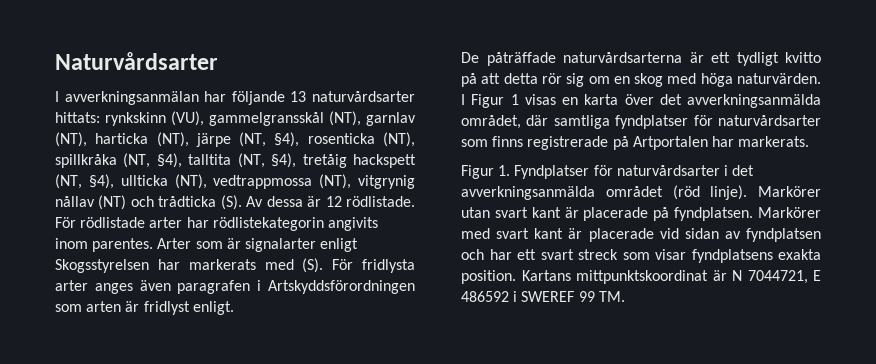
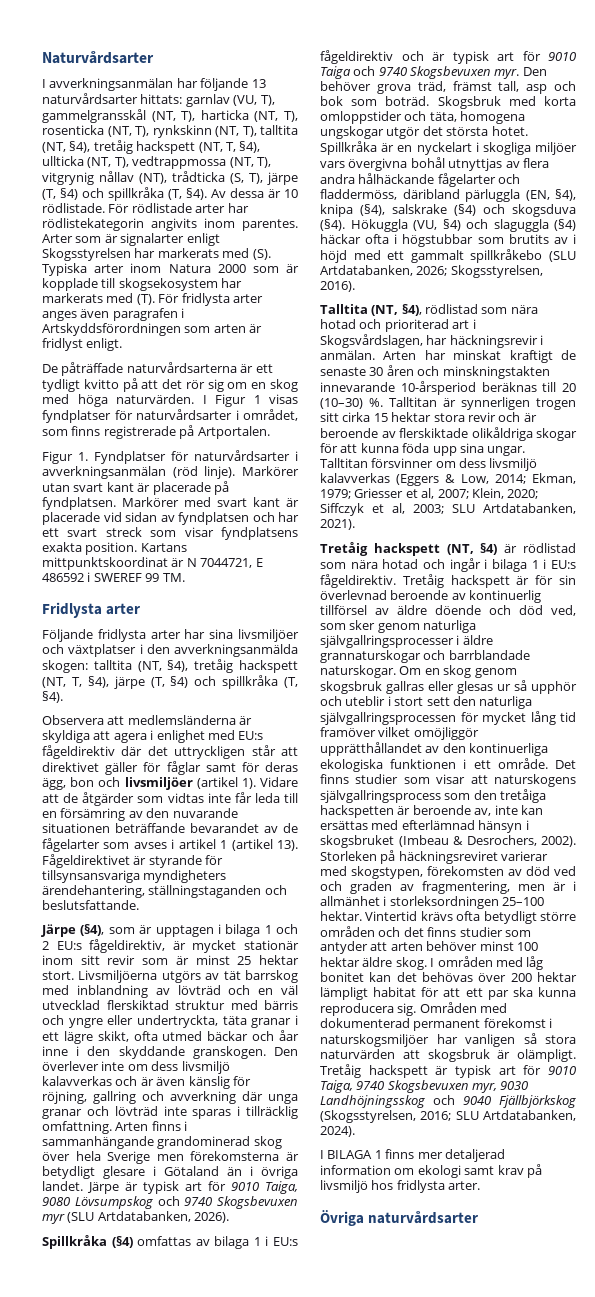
[105,111,416,126] [55,132,415,147] [55,153,416,168] [55,174,82,189] rynkskinn (VU), gammelgransskål (NT), garnlav (NT), harticka (NT), järpe (NT, §4), rosenticka (NT), spillkråka (NT, §4), talltita (NT, §4), tretåig hackspett (NT, -> [185,94,275,107] [42,109,298,123] [42,125,298,138] [42,140,236,154] garnlav (VU, T), gammelgransskål (NT, T), harticka (NT, T), rosenticka (NT, T), rynkskinn (NT, T), talltita (NT, §4), tretåig hackspett (NT, T,
[174,174,415,189] [55,195,242,210] (NT), vedtrappmossa (NT), vitgrynig nållav (NT) och trådticka (S). -> [87,156,271,169] [42,171,298,185] [42,187,207,201] (NT, T), vedtrappmossa (NT, T), vitgrynig nållav (NT), trådticka (S, T), järpe (T, §4) och spillkråka (T, §4).
[325,196,342,207] 12 -> [284,189,298,198] 10
(324, 265) none -> [42,263,299,276] [42,278,243,291] [42,293,155,305] Typiska arter inom Natura 2000 som är kopplade till skogsekosystem har markerats med (T).
[503,73,538,84] detta -> [162,379,183,389] det
[562,94,821,108] [461,115,610,129] en karta över det avverkningsanmälda området, där samtliga -> (298, 399) none
(821, 120) none -> [235,409,298,421] i området,
[632,136,810,150] Artportalen har markerats. -> [197,426,270,439] Artportalen.
[732,165,755,176] [461,186,663,200] det avverkningsanmälda området -> [42,466,166,479] avverkningsanmälan
(625, 296) none -> [42,602,141,618] [42,629,299,642] [42,644,298,657] [42,659,298,673] [42,675,298,689] [42,691,63,703] [42,715,253,725] [42,730,264,743] [42,745,298,759] [42,761,298,775] [42,777,298,790] [42,792,298,806] [42,808,238,821] [42,823,298,833] [42,838,298,852] [42,854,224,868] [42,870,227,883] [42,885,287,898] [42,900,139,910] [41,924,298,937] [42,939,299,953] [42,955,299,965] [42,970,298,983] [42,985,298,998] [42,1000,298,1010] [42,1015,298,1028] [42,1030,299,1044] [42,1046,298,1059] [42,1061,230,1074] [42,1076,251,1089] [42,1091,298,1104] [42,1106,298,1119] [42,1121,188,1134] [42,1136,282,1149] [42,1151,299,1164] [42,1166,298,1179] [42,1181,299,1194] [42,1196,298,1209] [42,1211,230,1224] [42,1235,299,1249] [320,50,576,64] [320,66,547,79] [320,81,576,94] [320,96,576,109] [320,111,526,124] [320,126,528,139] [320,141,577,155] [320,157,549,171] [320,173,521,187] [320,189,576,202] [320,204,576,217] [320,219,576,232] [320,234,576,247] [320,249,576,263] [320,265,543,278] [320,281,355,292] [320,304,538,316] [320,319,476,332] [320,334,544,348] [320,350,576,363] [320,365,550,379] [320,381,576,395] [320,397,576,410] [320,412,537,422] [320,427,577,441] [320,443,526,456] [320,458,538,471] [320,473,576,486] [320,488,539,499] [320,503,576,516] [320,519,355,530] [320,542,576,556] [320,558,576,572] [320,574,576,588] [320,590,542,603] [320,605,576,616] [320,620,477,633] [320,635,493,648] [320,650,530,663] [320,665,517,678] [320,680,577,694] [320,696,533,709] [320,711,576,725] [320,727,479,740] [320,742,549,756] [320,758,576,772] [320,774,576,787] [320,789,547,803] [320,805,543,818] [320,820,529,833] [320,835,576,848] [320,850,549,864] [320,866,576,879] [320,881,576,894] [320,896,545,909] [320,911,576,924] [320,926,531,937] [320,941,538,954] [320,956,544,970] [320,972,577,982] [320,987,576,1000] [320,1002,508,1016] [320,1018,553,1031] [320,1033,576,1047] [320,1049,576,1062] [320,1064,576,1078] [320,1080,529,1093] [320,1095,576,1108] [320,1110,576,1123] [320,1126,355,1137] [320,1149,505,1162] [320,1164,542,1178] [320,1180,481,1193] [320,1210,479,1226] // Fridlysta arter // Följande fridlysta arter har sina livsmiljöer och växtplatser i den avverkningsanmälda skogen: talltita (NT, §4), tretåig hackspett (NT, T, §4), järpe (T, §4) och spillkråka (T, §4). // Observera att medlemsländerna är skyldiga att agera i enlighet med EU:s fågeldirektiv där det uttryckligen står att direktivet gäller för fåglar samt för deras ägg, bon och livsmiljöer (artikel 1). Vidare att de åtgärder som vidtas inte får leda till en försämring av den nuvarande situationen beträffande bevarandet av de fågelarter som avses i artikel 1 (artikel 13). Fågeldirektivet är styrande för tillsynsansvariga myndigheters ärendehantering, ställningstaganden och beslutsfattande. // Järpe (§4), som är upptagen i bilaga 1 och 2 EU:s fågeldirektiv, är mycket stationär inom sitt revir som är minst 25 hektar stort. Livsmiljöerna utgörs av tät barrskog med inblandning av lövträd och en väl utvecklad flerskiktad struktur med bärris och yngre eller undertryckta, täta granar i ett lägre skikt, ofta utmed bäckar och åar inne i den skyddande granskogen. Den överlever inte om dess livsmiljö kalavverkas och är även känslig för röjning, gallring och avverkning där unga granar och lövträd inte sparas i tillräcklig omfattning. Arten finns i sammanhängande grandominerad skog över hela Sverige men förekomsterna är betydligt glesare i Götaland än i övriga landet. Järpe är typisk art för 9010 Taiga, 9080 Lövsumpskog och 9740 Skogsbevuxen myr (SLU Artdatabanken, 2026). // Spillkråka (§4) omfattas av bilaga 1 i EU:s fågeldirektiv och är typisk art för 9010 Taiga och 9740 Skogsbevuxen myr. Den behöver grova träd, främst tall, asp och bok som boträd. Skogsbruk med korta omloppstider och täta, homogena ungskogar utgör det största hotet. Spillkråka är en nyckelart i skogliga miljöer vars övergivna bohål utnyttjas av flera andra hålhäckande fågelarter och fladdermöss, däribland pärluggla (EN, §4), knipa (§4), salskrake (§4) och skogsduva (§4). Hökuggla (VU, §4) och slaguggla (§4) häckar ofta i högstubbar som brutits av i höjd med ett gammalt spillkråkebo (SLU Artdatabanken, 2026; Skogsstyrelsen, 2016). // Talltita (NT, §4), rödlistad som nära hotad och prioriterad art i Skogsvårdslagen, har häckningsrevir i anmälan. Arten har minskat kraftigt de senaste 30 åren och minskningstakten innevarande 10-årsperiod beräknas till 20 (10–30) %. Talltitan är synnerligen trogen sitt cirka 15 hektar stora revir och är beroende av flerskiktade olikåldriga skogar för att kunna föda upp sina ungar. Talltitan försvinner om dess livsmiljö kalavverkas (Eggers & Low, 2014; Ekman, 1979; Griesser et al, 2007; Klein, 2020; Siffczyk et al, 2003; SLU Artdatabanken, 2021). // Tretåig hackspett (NT, §4) är rödlistad som nära hotad och ingår i bilaga 1 i EU:s fågeldirektiv. Tretåig hackspett är för sin överlevnad beroende av kontinuerlig tillförsel av äldre döende och död ved, som sker genom naturliga självgallringsprocesser i äldre grannaturskogar och barrblandade naturskogar. Om en skog genom skogsbruk gallras eller glesas ur så upphör och uteblir i stort sett den naturliga självgallringsprocessen för mycket lång tid framöver vilket omöjliggör upprätthållandet av den kontinuerliga ekologiska funktionen i ett område. Det finns studier som visar att naturskogens självgallringsprocess som den tretåiga hackspetten är beroende av, inte kan ersättas med efterlämnad hänsyn i skogsbruket (Imbeau & Desrochers, 2002). Storleken på häckningsreviret varierar med skogstypen, förekomsten av död ved och graden av fragmentering, men är i allmänhet i storleksordningen 25–100 hektar. Vintertid krävs ofta betydligt större områden och det finns studier som antyder att arten behöver minst 100 hektar äldre skog. I områden med låg bonitet kan det behövas över 200 hektar lämpligt habitat för att ett par ska kunna reproducera sig. Områden med dokumenterad permanent förekomst i naturskogsmiljöer har vanligen så stora naturvärden att skogsbruk är olämpligt. Tretåig hackspett är typisk art för 9010 Taiga, 9740 Skogsbevuxen myr, 9030 Landhöjningsskog och 9040 Fjällbjörkskog (Skogsstyrelsen, 2016; SLU Artdatabanken, 2024). // I BILAGA 1 finns mer detaljerad information om ekologi samt krav på livsmiljö hos fridlysta arter. // Övriga naturvårdsarter

